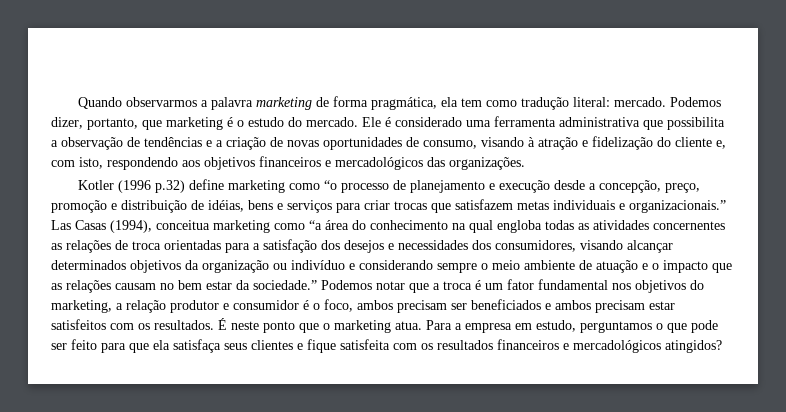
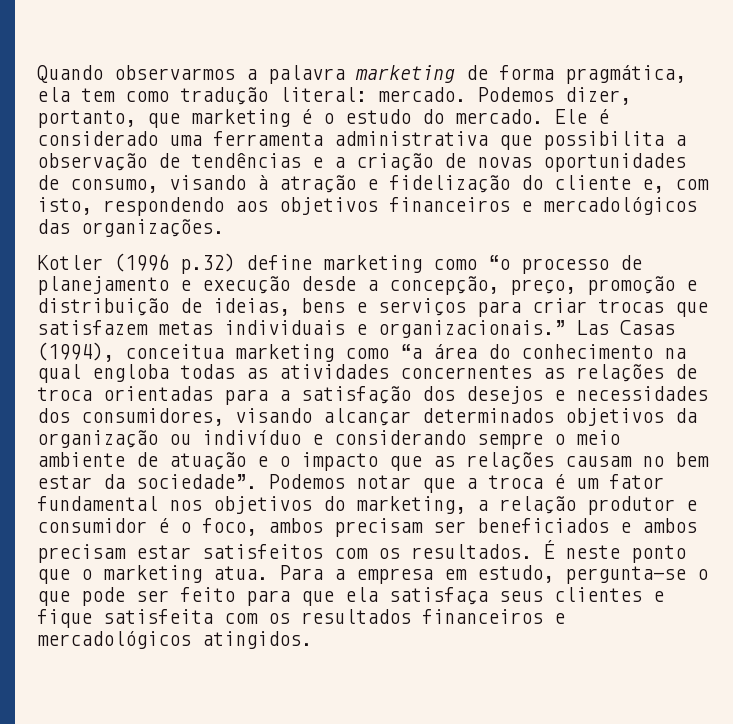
[208,200,244,212] idéias, -> [213,298,290,316] ideias,
[253,280,317,290] sociedade.” -> [136,474,257,489] sociedade”.
[580,321,652,333] perguntamos -> [565,566,686,584] pergunta-se
[665,340,722,353] atingidos? -> [202,631,312,649] atingidos.

